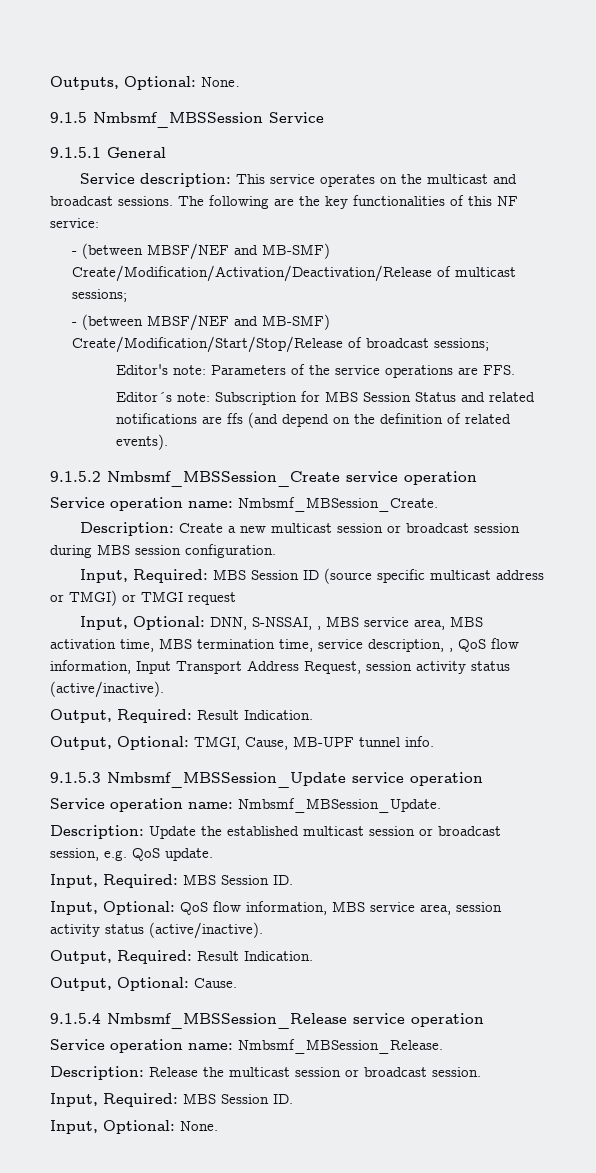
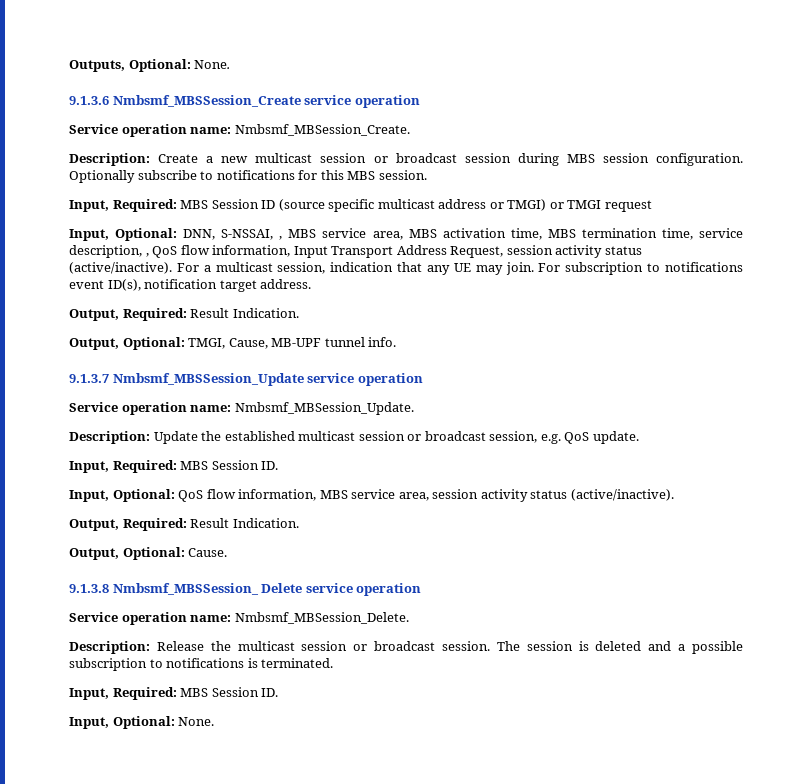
[50,112,324,128] [50,147,166,158] [80,173,518,187] [50,195,518,209] [50,218,99,228] [71,243,330,260] [71,265,516,282] [71,289,127,302] [71,314,330,331] [71,336,489,353] [115,364,515,378] [115,391,535,405] [115,412,511,428] [115,434,168,450] [50,471,101,482] 9.1.5 Nmbsmf_MBSSession Service // 9.1.5.1 General // Service description: This service operates on the multicast and broadcast sessions. The following are the key functionalities of this NF service: // - (between MBSF/NEF and MB-SMF) Create/Modification/Activation/Deactivation/Release of multicast sessions; // - (between MBSF/NEF and MB-SMF) Create/Modification/Start/Stop/Release of broadcast sessions; // Editor's note: Parameters of the service operations are FFS. // Editor´s note: Subscription for MBS Session Status and related notifications are ffs (and depend on the definition of related events). // 9.1.5.2 -> [69,96,109,105] 9.1.3.6
(276, 551) none -> [69,170,427,183] Optionally subscribe to notifications for this MBS session.
(164, 689) none -> [176,262,743,275] [69,279,312,292] For a multicast session, indication that any UE may join. For subscription to notifications event ID(s), notification target address.
[50,772,101,783] 9.1.5.3 -> [69,374,109,383] 9.1.3.7
[50,1013,484,1029] [50,1039,443,1054] 9.1.5.4 Nmbsmf_MBSSession_Release service operation // Service operation name: Nmbsmf_MBSession_Release. -> [69,583,422,596] [69,612,409,625] 9.1.3.8 Nmbsmf_MBSSession_ Delete service operation // Service operation name: Nmbsmf_MBSession_Delete.
(481, 1072) none -> [496,641,743,654] [69,658,334,671] The session is deleted and a possible subscription to notifications is terminated.

